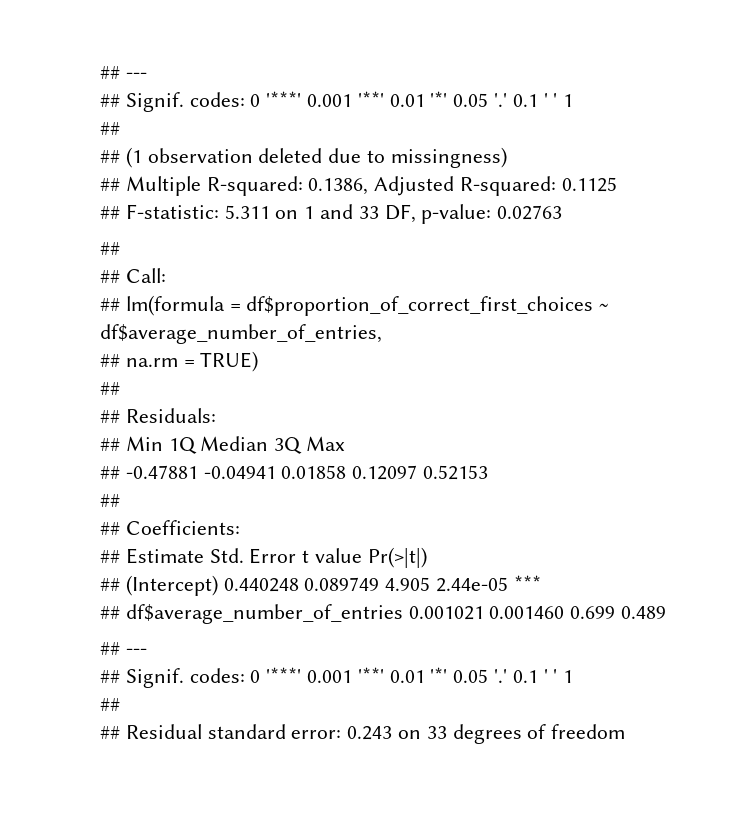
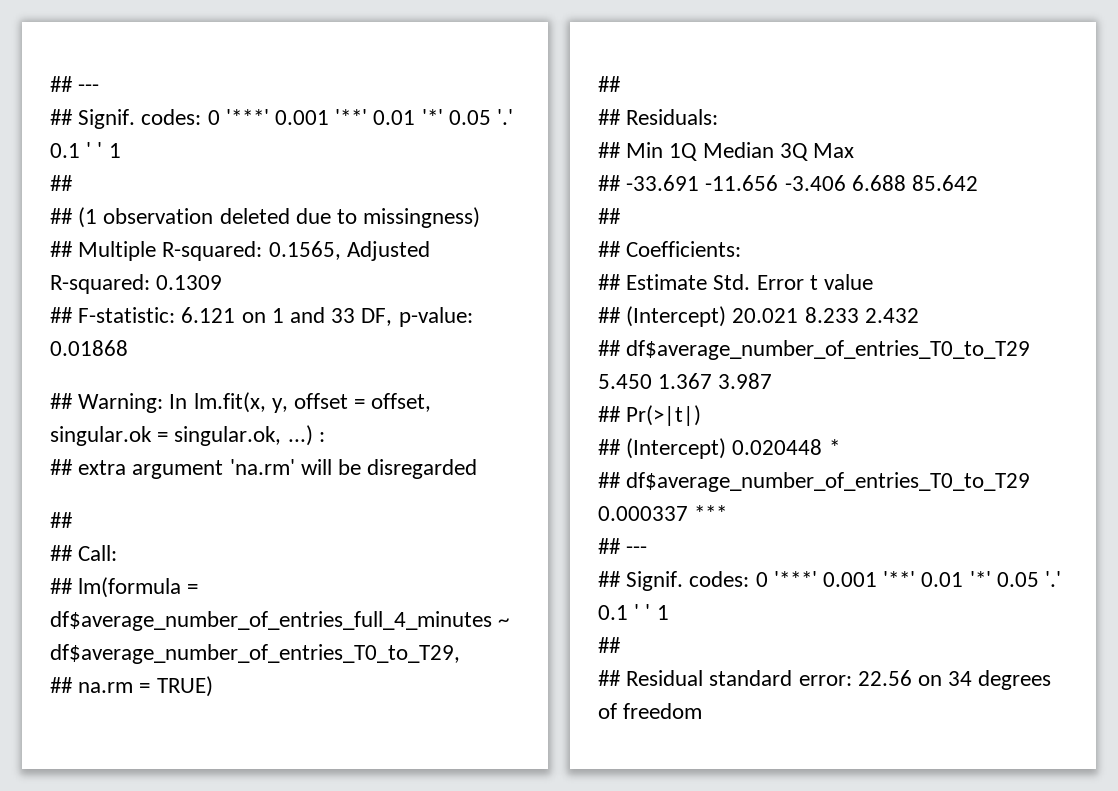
[308,178,369,195] 0.1386, -> [268,241,341,260] 0.1565,
[561,177,617,192] 0.1125 -> [156,275,223,290] 0.1309
[224,205,270,219] 5.311 -> [181,307,236,323] 6.121
[497,205,563,220] 0.02763 -> [50,340,128,356] [50,392,432,413] [50,425,325,446] [50,459,478,479] 0.01868 // ## Warning: In lm.fit(x, y, offset = offset, singular.ok = singular.ok, ...) : // ## extra argument 'na.rm' will be disregarded
[246,296,610,316] [100,324,382,344] df$proportion_of_correct_first_choices ~ df$average_number_of_entries, -> [50,611,510,631] [50,644,460,664] df$average_number_of_entries_full_4_minutes ~ df$average_number_of_entries_T0_to_T29,
[125,465,489,480] -0.47881 -0.04941 0.01858 0.12097 0.52153 -> [626,175,979,191] -33.691 -11.656 -3.406 6.688 85.642
[367,547,427,568] [100,575,541,596] [100,604,667,624] Pr(>|t|) // ## (Intercept) 0.440248 0.089749 4.905 2.44e-05 *** // ## df$average_number_of_entries 0.001021 0.001460 0.699 0.489 -> [598,306,919,327] [598,340,1031,360] [598,373,773,389] [598,405,702,426] [598,438,840,459] [598,472,1031,492] [598,505,728,521] // ## (Intercept) 20.021 8.233 2.432 // ## df$average_number_of_entries_T0_to_T29 5.450 1.367 3.987 // ## Pr(>|t|) // ## (Intercept) 0.020448 * // ## df$average_number_of_entries_T0_to_T29 0.000337 ***
[347,726,447,740] 0.243 on 33 -> [857,670,973,686] 22.56 on 34

